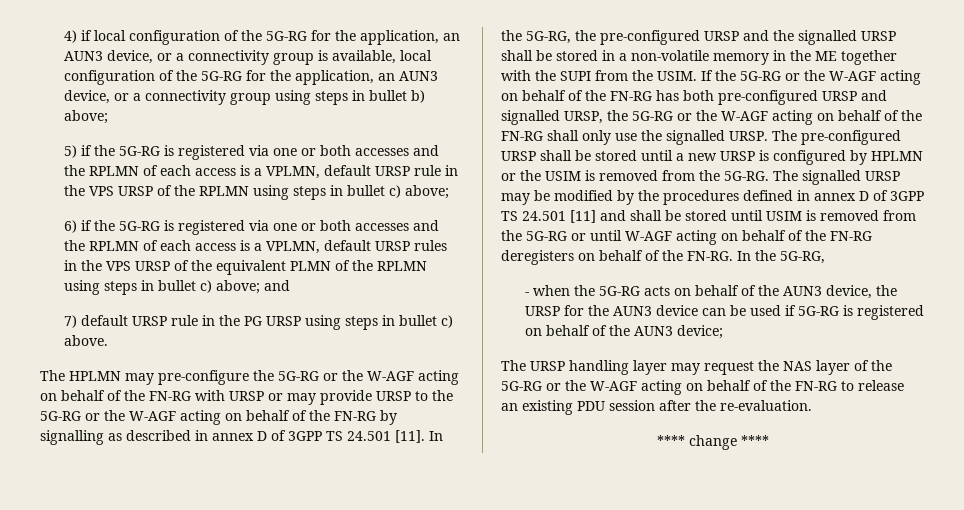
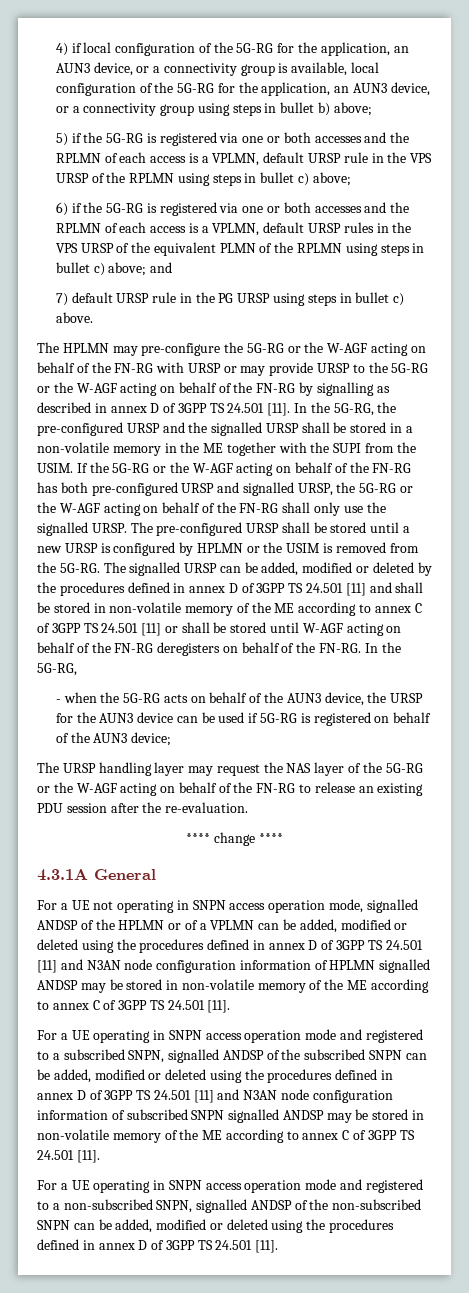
[501,190,613,205] may be modified -> [219,562,414,576] can be added, modified or deleted
[731,210,916,221] [501,230,586,241] until USIM is removed from the 5G-RG or -> [93,602,422,616] [37,622,267,636] in non-volatile memory of the ME according to annex C of 3GPP TS 24.501 [11] or shall be stored
(769, 440) none -> [37,869,156,881] [37,899,418,913] [37,919,408,933] [37,939,423,953] [37,959,431,973] [37,979,429,993] [37,1000,231,1013] [37,1029,423,1043] [37,1049,427,1063] [37,1069,394,1083] [37,1089,393,1103] [37,1109,425,1123] [37,1129,415,1143] [37,1150,100,1163] [37,1179,423,1193] [37,1199,422,1213] [37,1219,395,1233] [37,1239,279,1253] // 4.3.1A General // For a UE not operating in SNPN access operation mode, signalled ANDSP of the HPLMN or of a VPLMN can be added, modified or deleted using the procedures defined in annex D of 3GPP TS 24.501 [11] and N3AN node configuration information of HPLMN signalled ANDSP may be stored in non-volatile memory of the ME according to annex C of 3GPP TS 24.501 [11]. // For a UE operating in SNPN access operation mode and registered to a subscribed SNPN, signalled ANDSP of the subscribed SNPN can be added, modified or deleted using the procedures defined in annex D of 3GPP TS 24.501 [11] and N3AN node configuration information of subscribed SNPN signalled ANDSP may be stored in non-volatile memory of the ME according to annex C of 3GPP TS 24.501 [11]. // For a UE operating in SNPN access operation mode and registered to a non-subscribed SNPN, signalled ANDSP of the non-subscribed SNPN can be added, modified or deleted using the procedures defined in annex D of 3GPP TS 24.501 [11].

